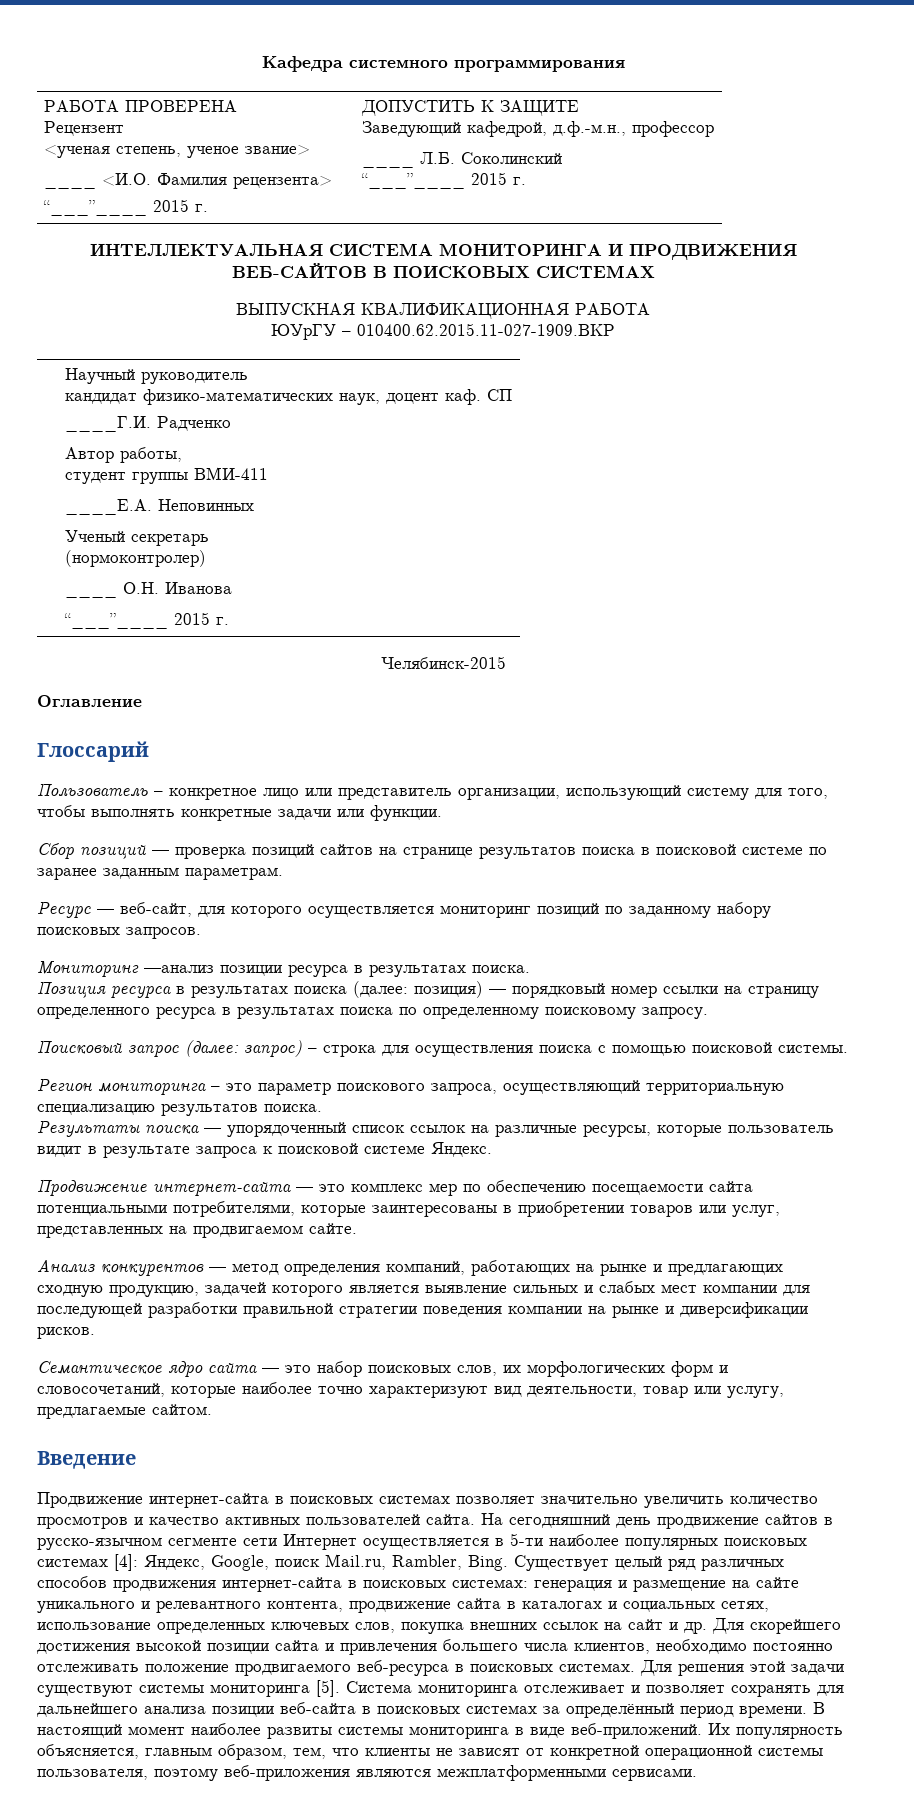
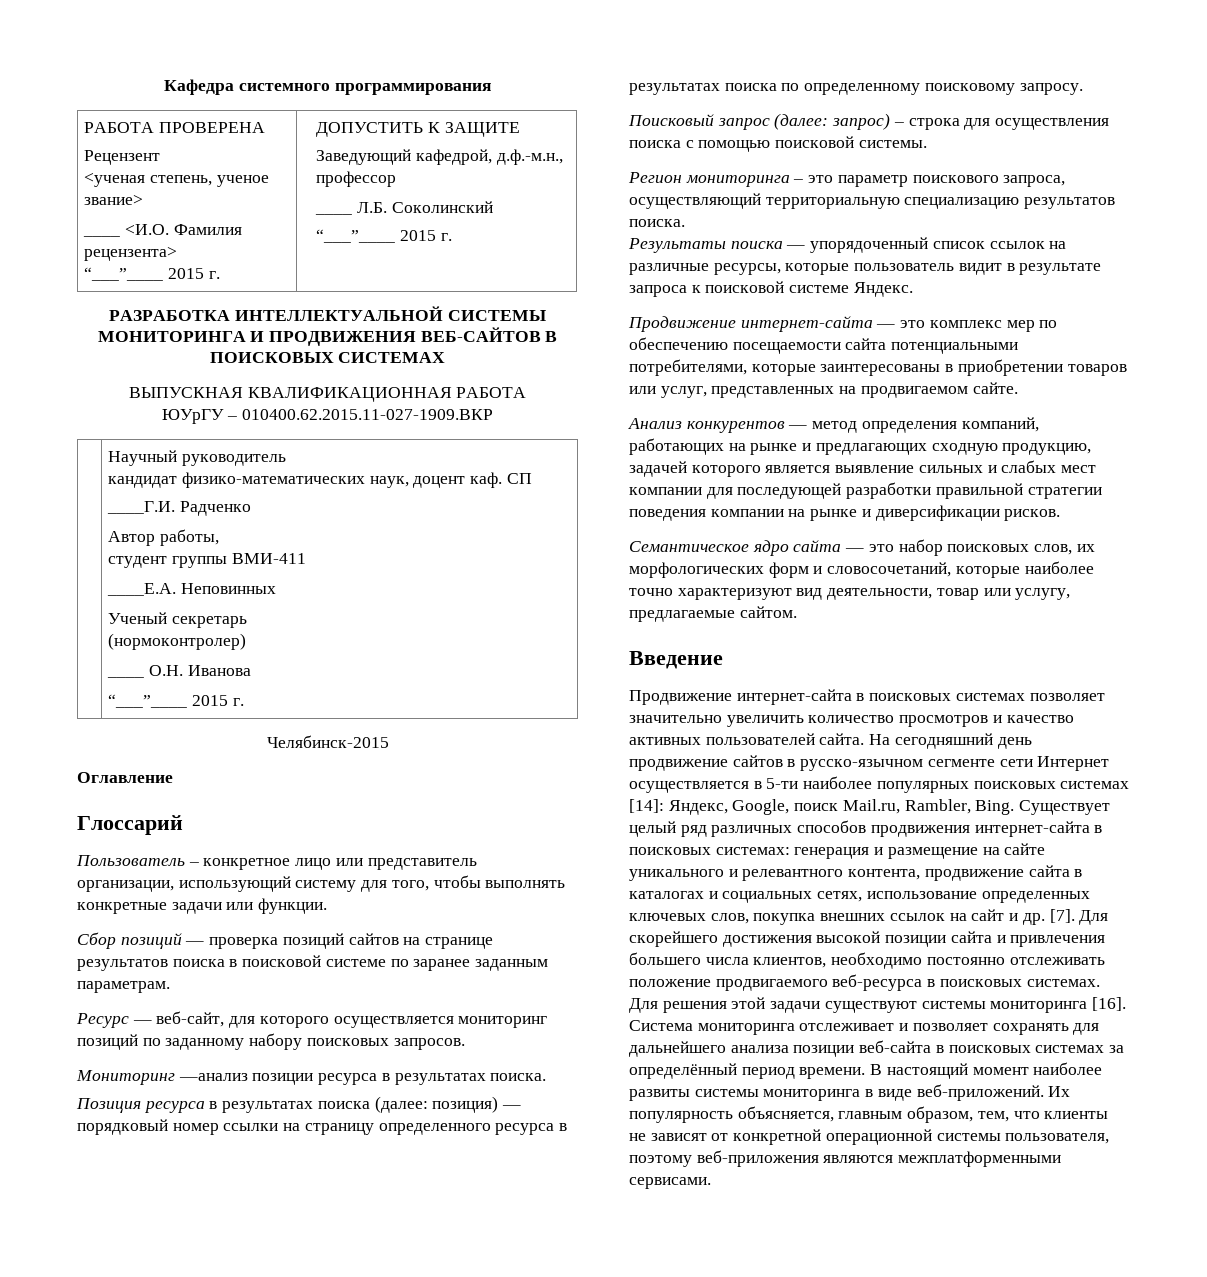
[89,243,433,257] ИНТЕЛЛЕКТУАЛЬНАЯ СИСТЕМА -> [109,306,546,321] РАЗРАБОТКА ИНТЕЛЛЕКТУАЛЬНОЙ СИСТЕМЫ
[114,1554,138,1571] [4]: -> [629,799,664,813] [14]:
(707, 1628) none -> [1049,909,1075,923] [7].
[316,1680,340,1697] [5]. -> [1092,997,1127,1011] [16].

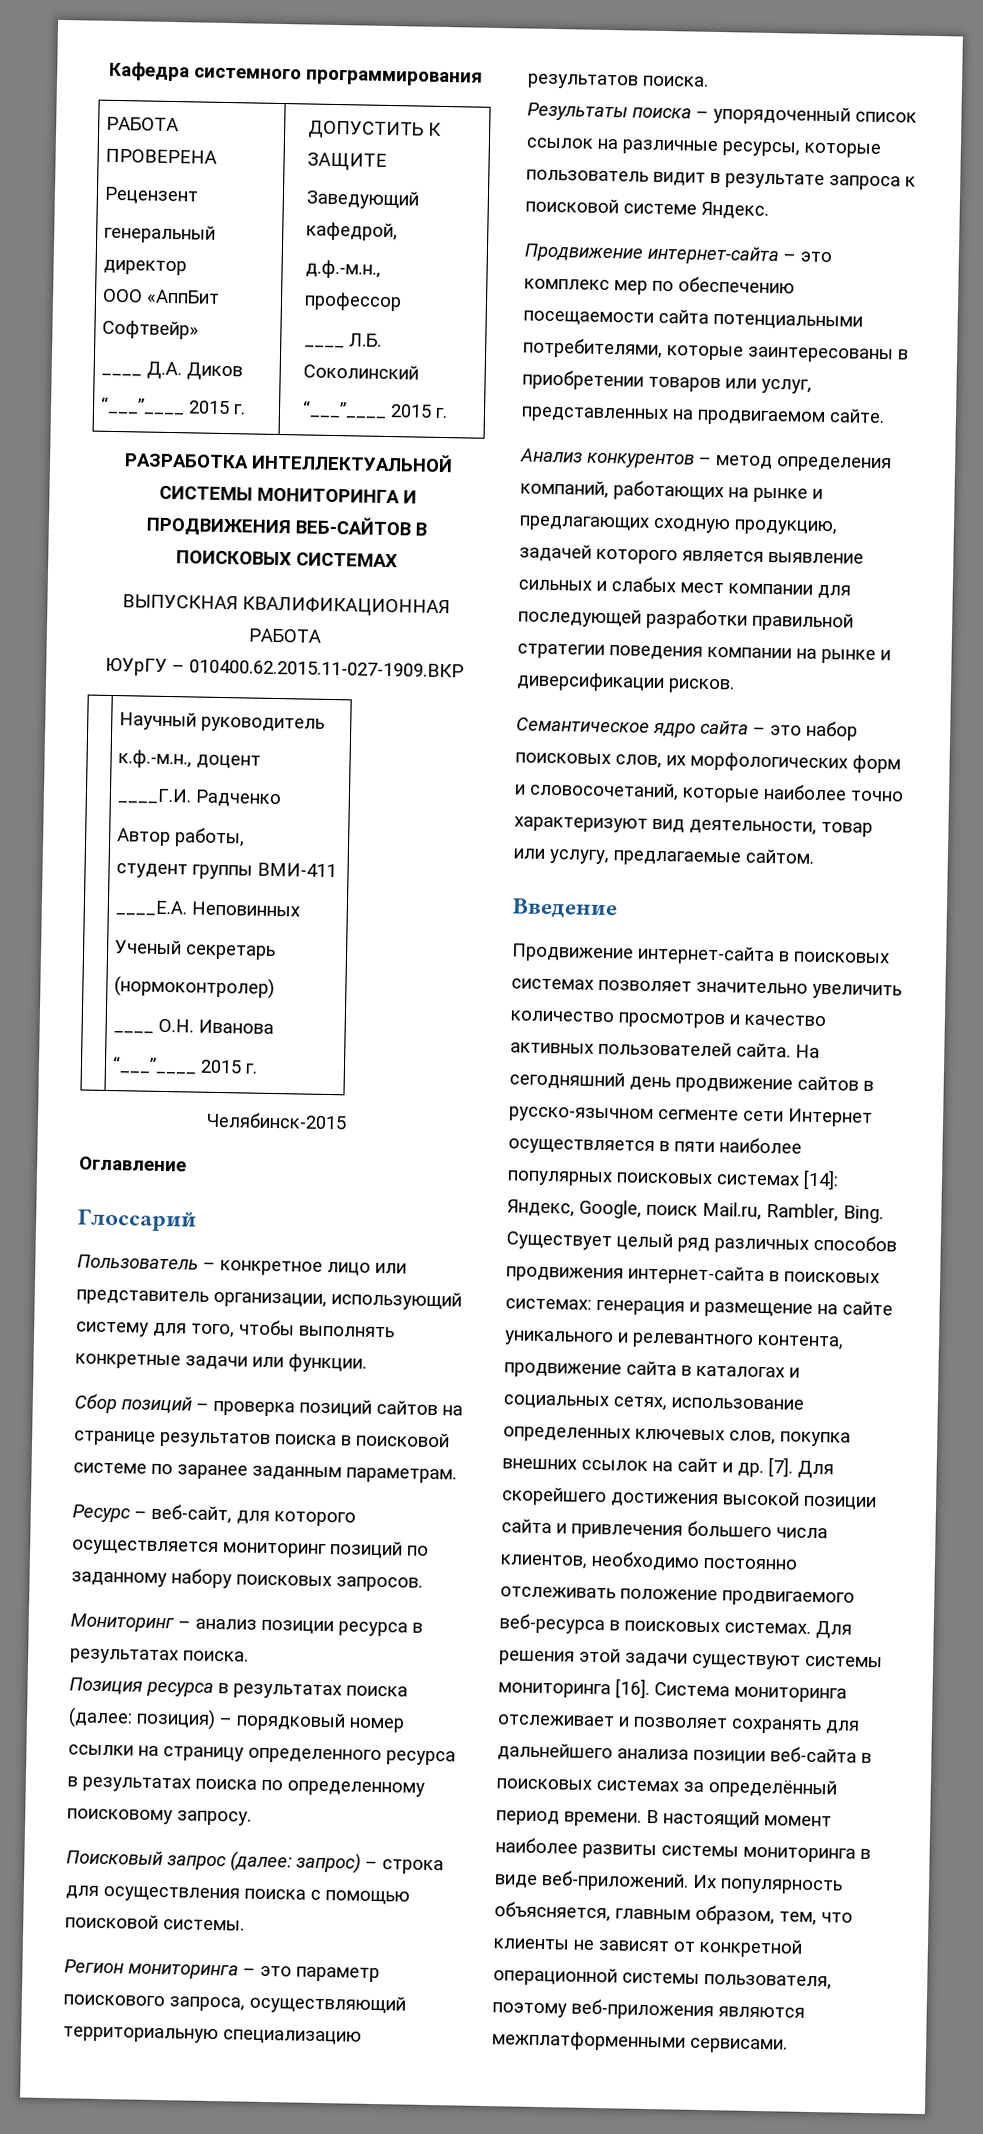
[84,172,269,187] [84,194,144,205] [83,235,121,237] [124,224,242,235] [84,246,178,261] <ученая степень, ученое звание> // ____ <И.О. Фамилия рецензента> -> [103,223,216,244] [102,259,187,276] [101,288,220,304] [101,319,199,340] [100,361,243,381] генеральный директор // ООО «АппБит Софтвейр» // ____ Д.А. Диков
(492, 157) none -> (398, 231) //
[108,472,409,488] кандидат физико-математических наук, -> [117,749,192,769] к.ф.-м.н.,
[469,472,532,488] каф. СП -> (261, 761) none
[185,941,205,945] — -> [196,1402,209,1411] –
[132,1020,152,1024] — -> [134,1510,147,1519] –
[178,1073,248,1081] —анализ -> [178,1618,257,1630] – анализ
[502,1105,522,1109] — -> [219,1717,233,1726] –
[786,245,806,249] — -> [696,110,709,119] –
[876,324,896,328] — -> [783,253,796,262] –
[788,425,808,429] — -> [699,456,712,465] –
[845,548,865,552] — -> [753,726,766,735] –
[766,778,799,789] 5-ти -> [674,1141,715,1153] пяти

